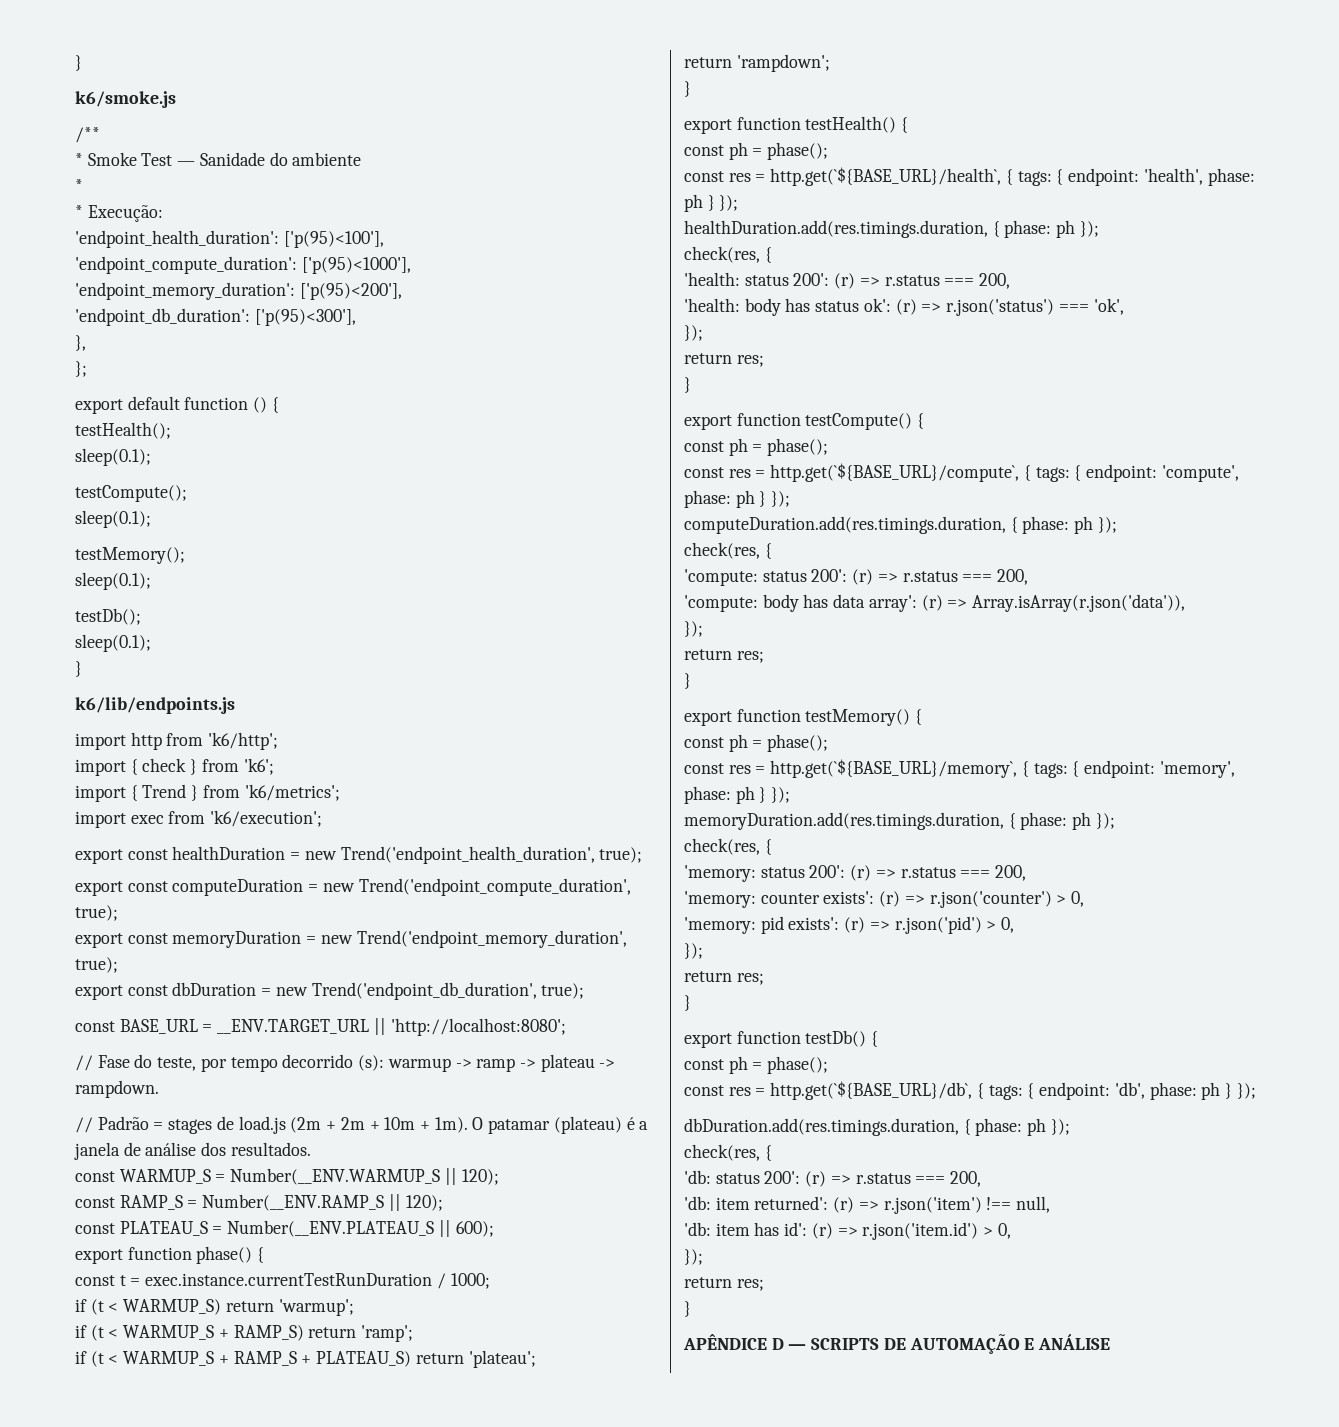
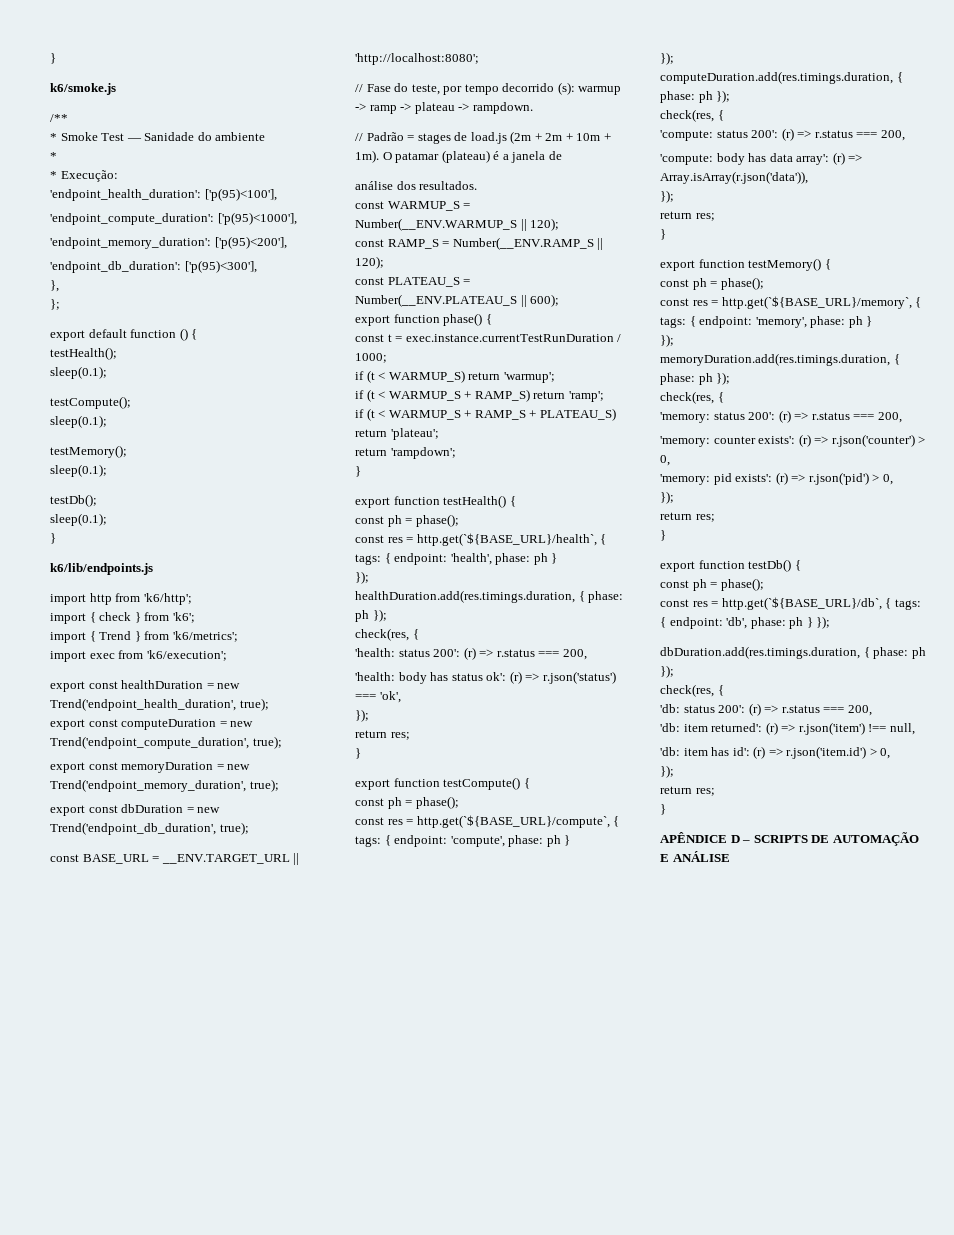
(141, 1149) none -> (562, 155) //
(715, 203) none -> (558, 558) //
(767, 499) none -> (571, 840) //
(767, 795) none -> (873, 321) //
[788,1344,807,1350] — -> [742,840,751,843] –

